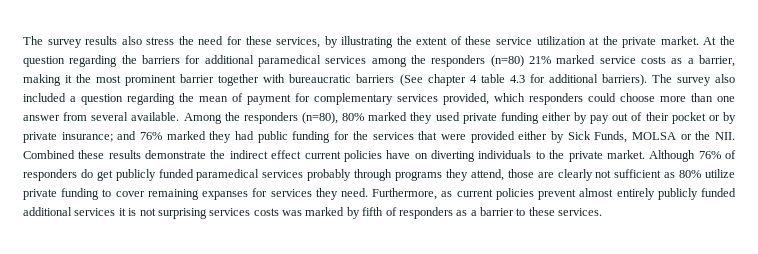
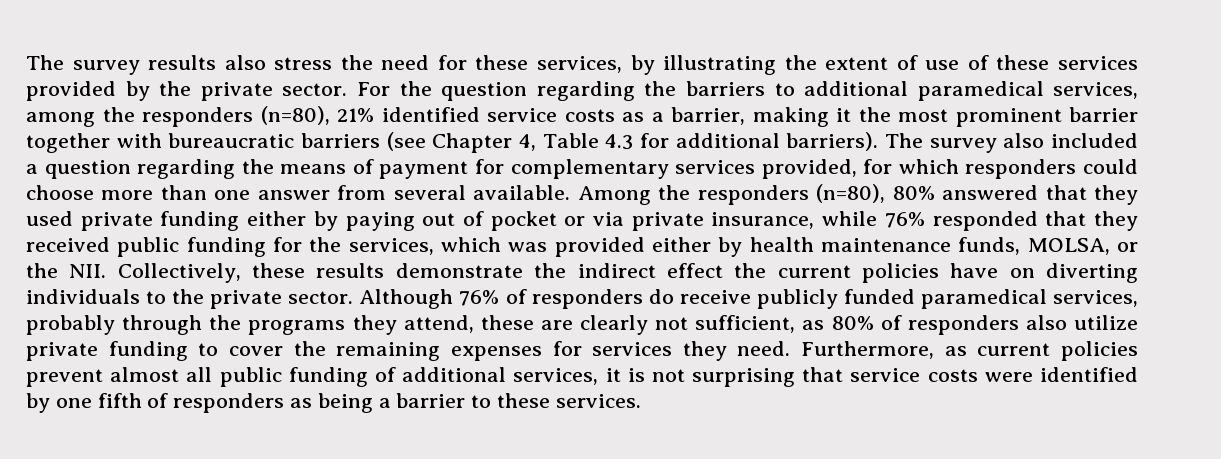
[465,36,717,48] these service utilization at the private market. At -> [925,55,1138,70] [26,81,391,101] use of these services provided by the private sector. For
[185,55,201,64] for -> [774,83,795,96] to
[325,56,367,64] services -> [1053,82,1138,99] services,
[490,55,596,67] (n=80) 21% marked -> [260,106,480,125] (n=80), 21% identified
[399,74,505,86] (See chapter 4 table -> [386,132,599,153] (see Chapter 4, Table
[199,96,228,102] mean -> [280,164,347,174] means
(489, 99) none -> [863,159,893,174] for
[368,112,408,121] marked -> [942,185,1087,200] answered that
[590,115,610,124] pay -> [345,212,415,231] paying
[645,112,669,121] their -> (484, 218) none
[722,112,736,124] [23,131,676,143] by private insurance; and 76% marked they had public funding for the services that were provided either by Sick Funds, MOLSA -> [593,211,1139,231] [26,237,1110,257] via private insurance, while 76% responded that they received public funding for the services, which was provided either by health maintenance funds, MOLSA,
[23,150,75,159] Combined -> [117,263,241,283] Collectively,
(302, 154) none -> [734,263,767,278] the
[606,150,645,159] market. -> [288,291,354,304] sector.
[96,170,113,181] get -> [679,290,751,304] receive
[262,170,304,178] services -> [1053,290,1138,307] services,
(393, 175) none -> [209,315,242,330] the
[507,169,534,178] those -> [480,315,534,330] these
[614,169,662,178] sufficient -> [695,315,796,333] sufficient,
(702, 174) none -> [880,315,1067,335] of responders also
[147,189,249,200] remaining expanses -> [293,341,542,361] the remaining expenses
[616,188,736,200] [23,207,360,219] entirely publicly funded additional services it is not surprising services costs was marked by -> [186,367,1138,387] [26,393,92,413] all public funding of additional services, it is not surprising that service costs were identified by one
(468, 213) none -> [317,393,373,413] being

